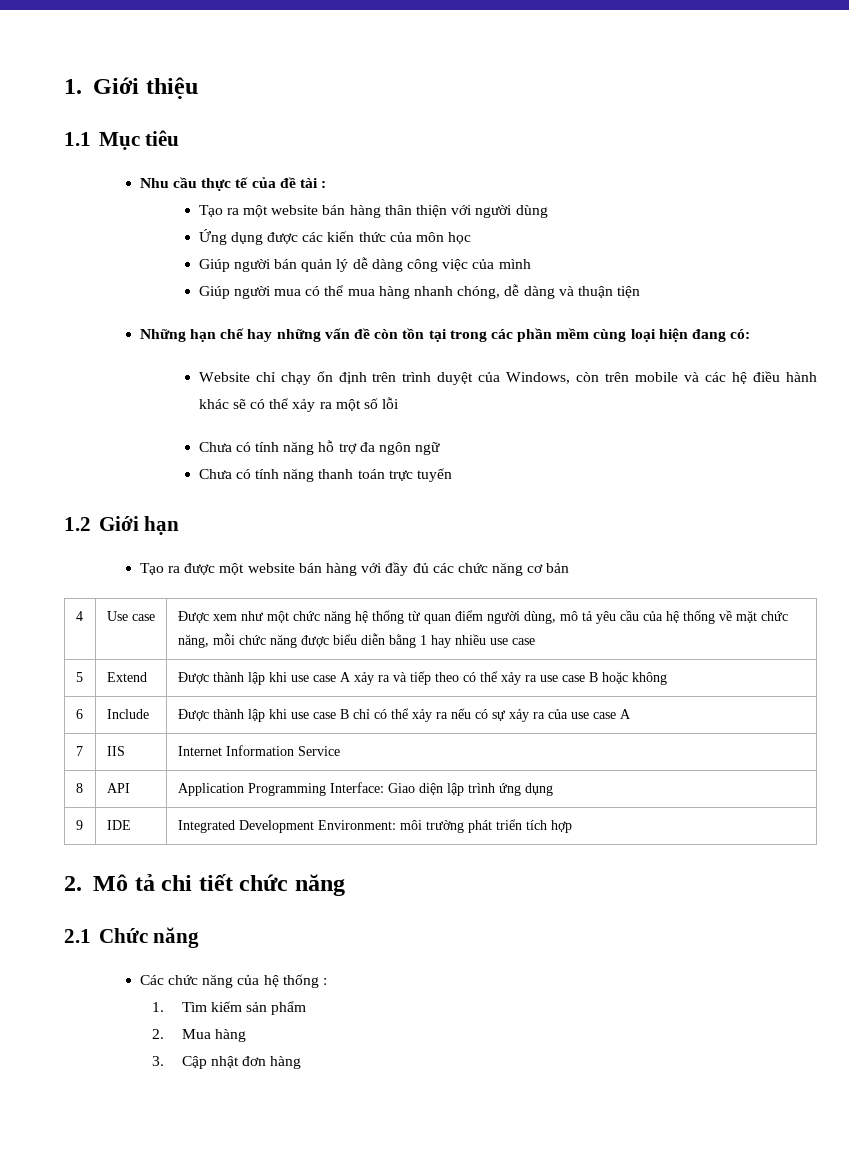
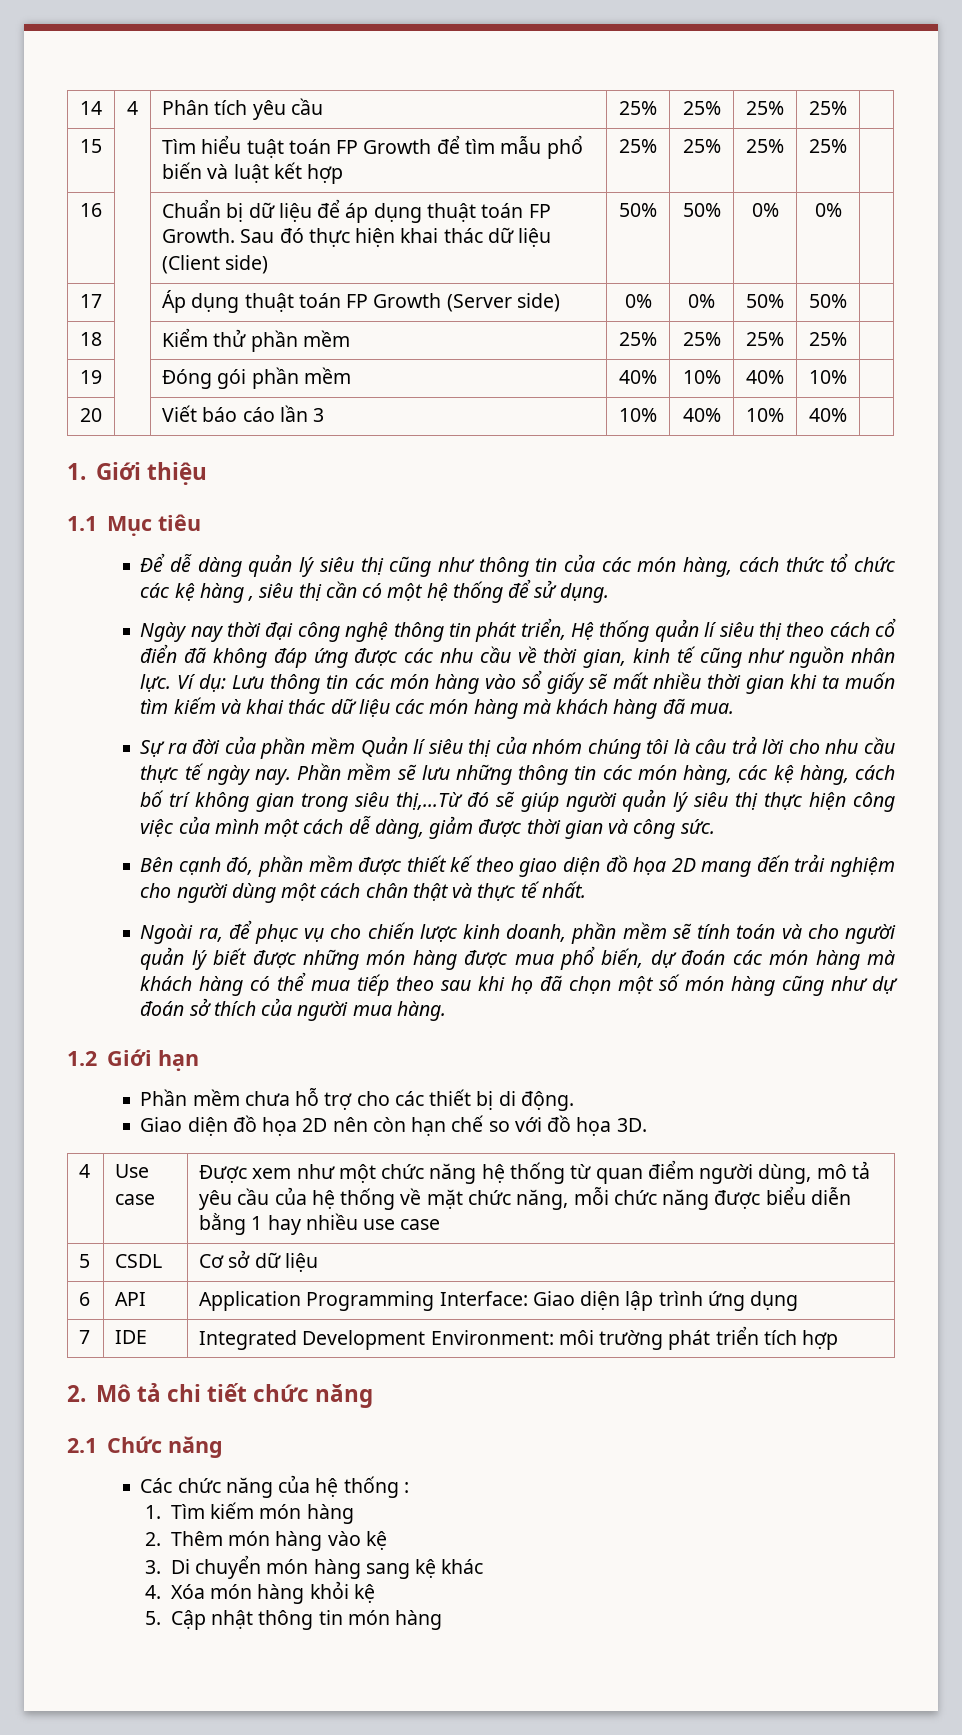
(64, 86) none -> [80,101,102,115] [127,101,138,115] [162,98,323,120] [619,101,657,115] [682,101,721,115] [746,101,784,115] [809,101,847,115] [80,139,102,153] [162,135,583,159] [162,162,344,184] [619,139,657,153] [682,139,721,153] [746,139,784,153] [809,139,847,153] [80,203,102,217] [162,199,551,223] [162,227,552,247] [162,255,269,274] [619,203,657,217] [682,203,721,217] [751,203,779,217] [814,203,842,217] [80,294,102,308] [162,290,561,313] [624,294,652,308] [688,294,715,308] [746,294,784,308] [809,294,847,308] [80,332,102,346] [162,328,350,352] [619,332,657,346] [682,332,721,346] [746,332,784,346] [809,332,847,346] [80,370,102,384] [162,367,351,389] [619,370,657,384] [682,370,721,384] [746,370,784,384] [809,370,847,384] [80,408,102,422] [162,405,325,422] [619,408,657,422] [682,408,721,422] [746,408,784,422] [809,408,847,422] 14 | 4 | Phân tích yêu cầu | 25% | 25% | 25% | 25% | // 15 | | Tìm hiểu tuật toán FP Growth để tìm mẫu phổ biến và luật kết hợp | 25% | 25% | 25% | 25% | // 16 | | Chuẩn bị dữ liệu để áp dụng thuật toán FP Growth. Sau đó thực hiện khai thác dữ liệu (Client side) | 50% | 50% | 0% | 0% | // 17 | | Áp dụng thuật toán FP Growth (Server side) | 0% | 0% | 50% | 50% | // 18 | | Kiểm thử phần mềm | 25% | 25% | 25% | 25% | // 19 | | Đóng gói phần mềm | 40% | 10% | 40% | 10% | // 20 | | Viết báo cáo lần 3 | 10% | 40% | 10% | 40% | //
[139,177,327,191] [198,205,548,218] [198,229,472,245] [198,257,531,272] [198,284,641,299] [139,328,751,342] [198,371,818,385] [198,397,400,412] [198,440,441,455] [198,468,452,482] [64,516,180,535] [139,562,570,576] Nhu cầu thực tế của đề tài : // Tạo ra một website bán hàng thân thiện với người dùng // Ứng dụng được các kiến thức của môn học // Giúp người bán quản lý dễ dàng công việc của mình // Giúp người mua có thể mua hàng nhanh chóng, dễ dàng và thuận tiện // Những hạn chế hay những vấn đề còn tồn tại trong các phần mềm cùng loại hiện đang có: // Website chỉ chạy ổn định trên trình duyệt của Windows, còn trên mobile và các hệ điều hành khác sẽ có thể xảy ra một số lỗi // Chưa có tính năng hỗ trợ đa ngôn ngữ // Chưa có tính năng thanh toán trực tuyến // 1.2 Giới hạn // Tạo ra được một website bán hàng với đầy đủ các chức năng cơ bản -> [140,553,895,577] [140,579,609,603] [140,618,896,642] [140,644,895,668] [140,670,896,694] [140,697,735,719] [140,736,895,759] [140,763,896,785] [140,789,895,812] [140,815,715,839] [140,854,895,877] [140,881,586,903] [140,920,897,944] [140,946,896,970] [140,972,899,996] [140,998,446,1021] [67,1049,199,1071] [140,1088,574,1111] [140,1115,647,1136] Để dễ dàng quản lý siêu thị cũng như thông tin của các món hàng, cách thức tổ chức các kệ hàng , siêu thị cần có một hệ thống để sử dụng. // Ngày nay thời đại công nghệ thông tin phát triển, Hệ thống quản lí siêu thị theo cách cổ điển đã không đáp ứng được các nhu cầu về thời gian, kinh tế cũng như nguồn nhân lực. Ví dụ: Lưu thông tin các món hàng vào sổ giấy sẽ mất nhiều thời gian khi ta muốn tìm kiếm và khai thác dữ liệu các món hàng mà khách hàng đã mua. // Sự ra đời của phần mềm Quản lí siêu thị của nhóm chúng tôi là câu trả lời cho nhu cầu thực tế ngày nay. Phần mềm sẽ lưu những thông tin các món hàng, các kệ hàng, cách bố trí không gian trong siêu thị,…Từ đó sẽ giúp người quản lý siêu thị thực hiện công việc của mình một cách dễ dàng, giảm được thời gian và công sức. // Bên cạnh đó, phần mềm được thiết kế theo giao diện đồ họa 2D mang đến trải nghiệm cho người dùng một cách chân thật và thực tế nhất. // Ngoài ra, để phục vụ cho chiến lược kinh doanh, phần mềm sẽ tính toán và cho người quản lý biết được những món hàng được mua phổ biến, dự đoán các món hàng mà khách hàng có thể mua tiếp theo sau khi họ đã chọn một số món hàng cũng như dự đoán sở thích của người mua hàng. // 1.2 Giới hạn // Phần mềm chưa hỗ trợ cho các thiết bị di động. // Giao diện đồ họa 2D nên còn hạn chế so với đồ họa 3D.
[106,672,147,682] [177,671,667,685] [75,709,83,719] [106,709,149,719] [177,708,631,722] [75,746,83,756] [106,746,125,756] [177,745,340,756] [75,783,83,793] Extend | Được thành lập khi use case A xảy ra và tiếp theo có thể xảy ra use case B hoặc không // 6 | Include | Được thành lập khi use case B chỉ có thể xảy ra nếu có sự xảy ra của use case A // 7 | IIS | Internet Information Service // 8 -> [115,1254,163,1268] [199,1250,318,1272] [79,1292,91,1306] CSDL | Cơ sở dữ liệu // 6
[75,820,83,830] 9 -> [79,1330,91,1344] 7
[245,1001,307,1015] [152,1029,246,1042] [152,1056,266,1069] sản phẩm // 2. Mua hàng // 3. Cập nhật đơn -> [259,1504,354,1524] [144,1531,387,1551] [144,1555,484,1579] [144,1581,375,1604] [144,1610,390,1630] món hàng // 2. Thêm món hàng vào kệ // 3. Di chuyển món hàng sang kệ khác // 4. Xóa món hàng khỏi kệ // 5. Cập nhật thông tin món

